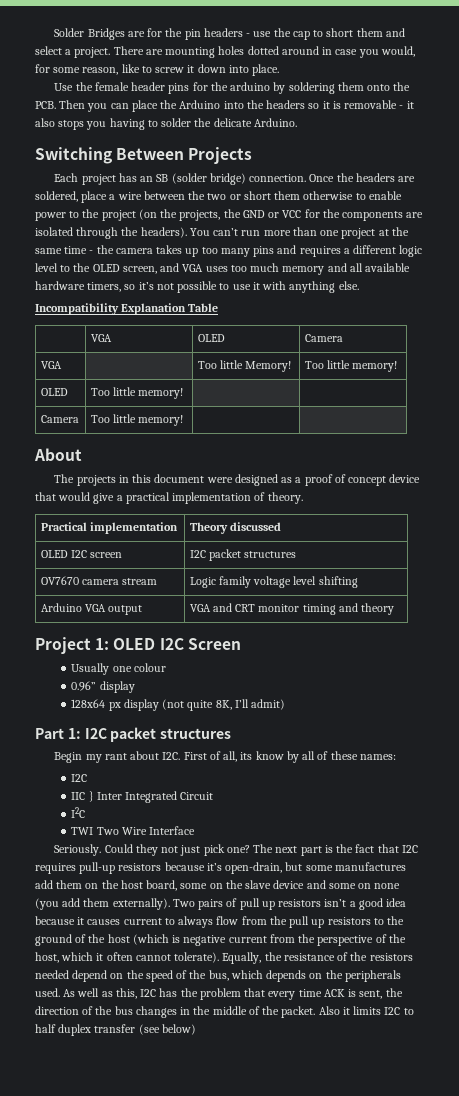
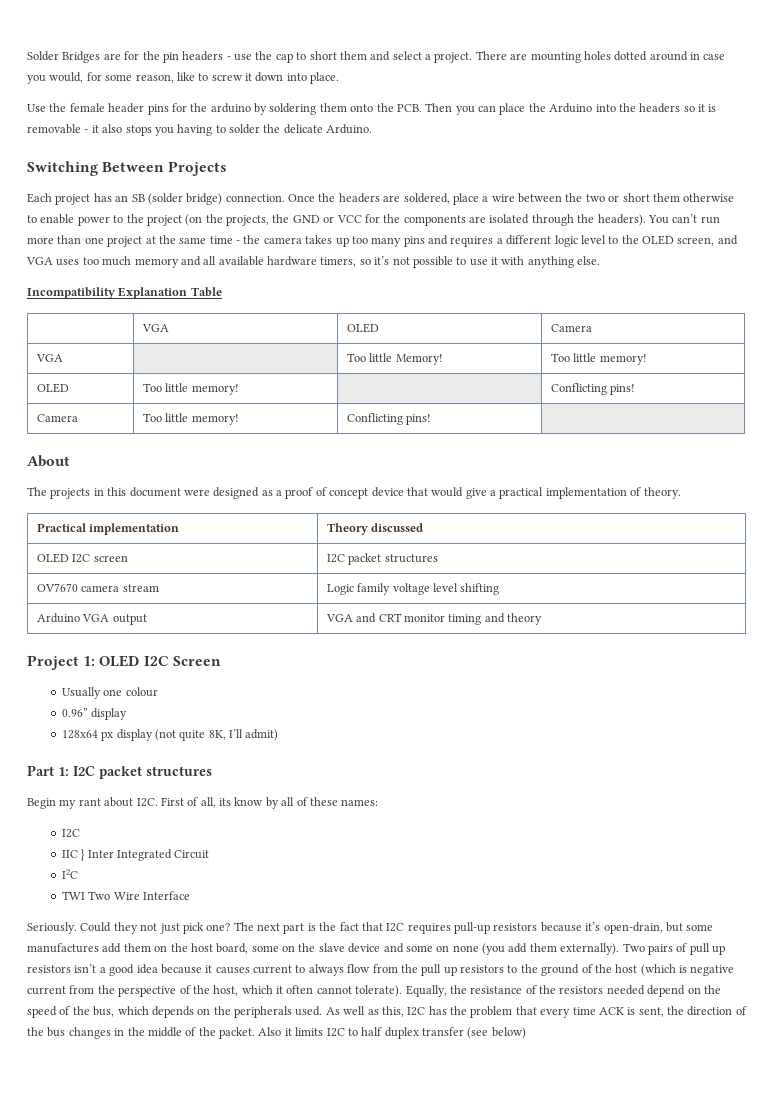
(184, 393) none -> [550,383,636,395] Conflicting pins!
(184, 420) none -> [346,413,432,425] Conflicting pins!

